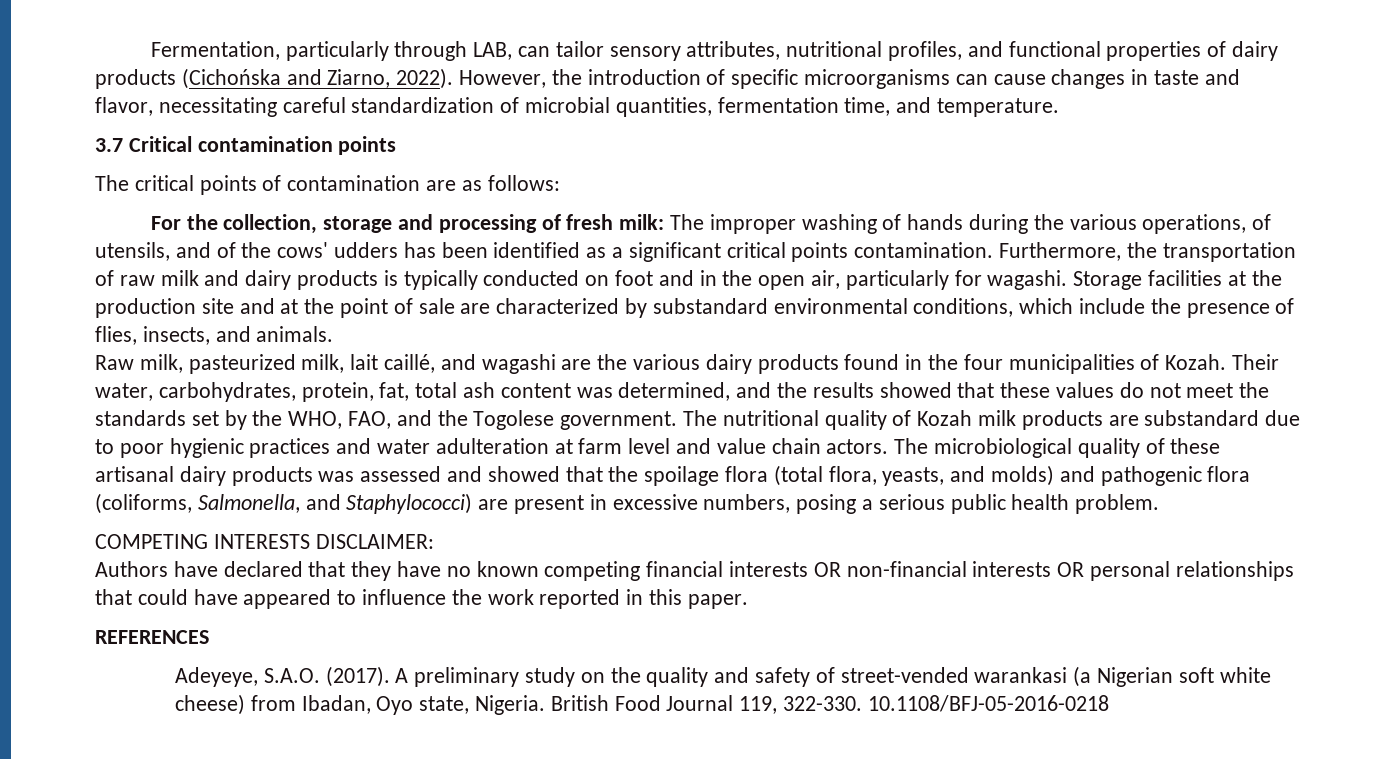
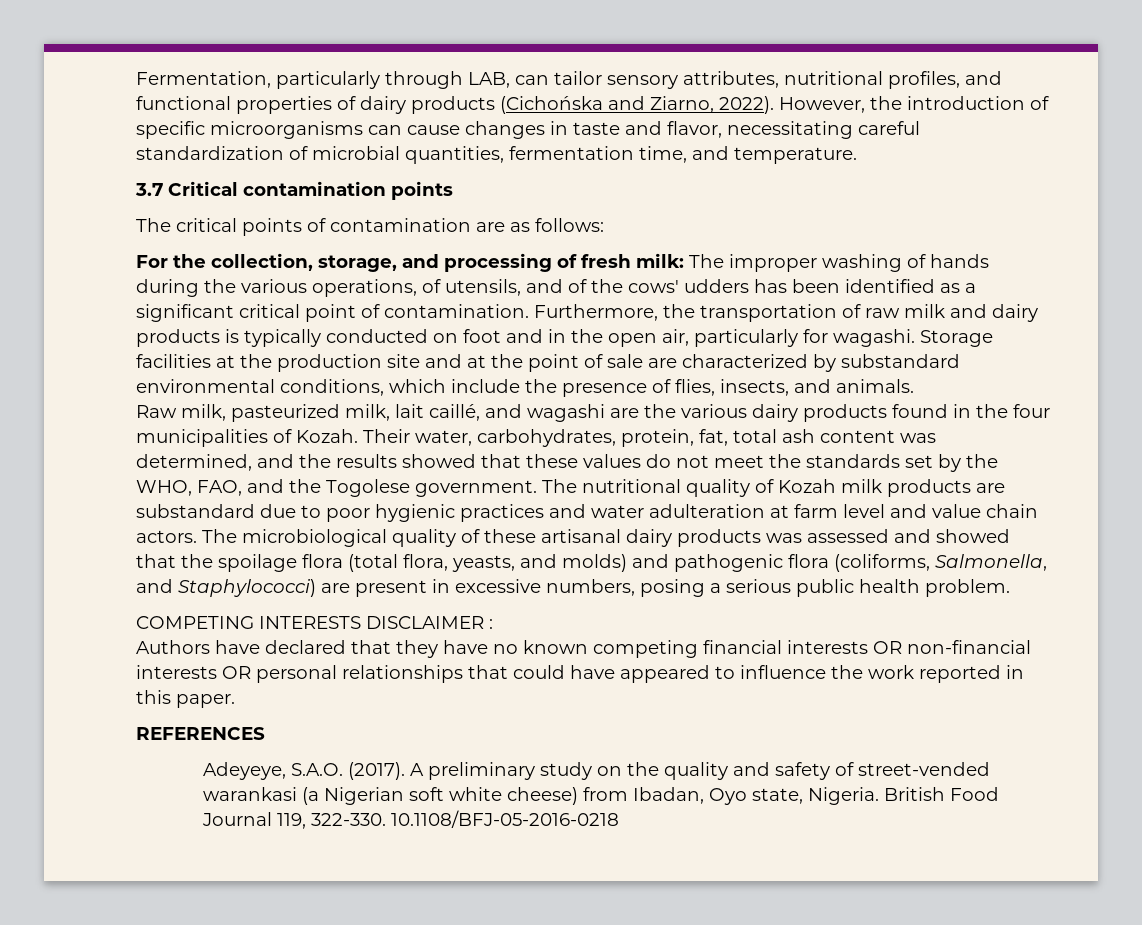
[323,216,393,233] storage -> [318,255,397,272] storage,
[791,242,849,262] points -> [305,304,380,322] point of
[315,534,434,549] DISCLAIMER: -> [366,616,493,629] DISCLAIMER :

